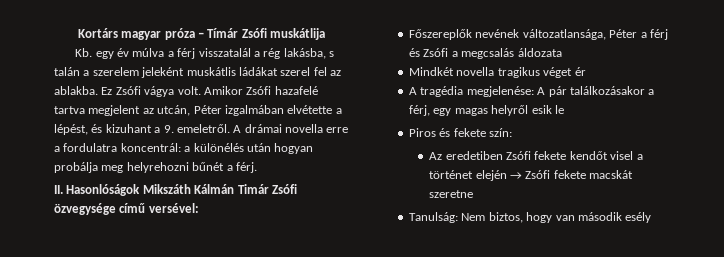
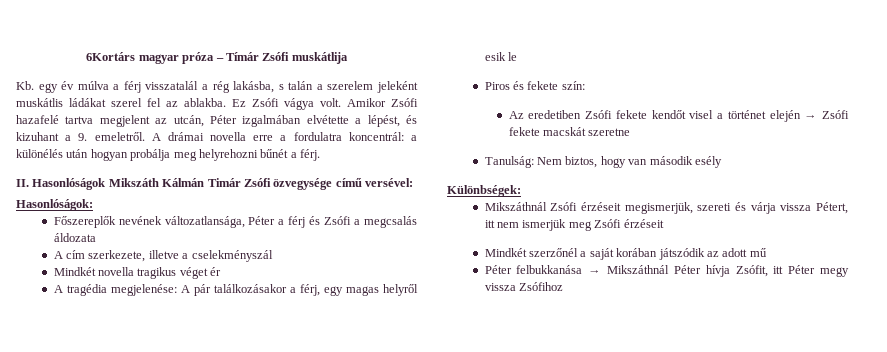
[77,28,118,38] Kortárs -> [86,52,136,61] 6Kortárs
(199, 208) none -> [16,199,93,211] // Hasonlóságok:
(562, 52) none -> [53,250,273,262] // A cím szerkezete, illetve a cselekményszál
(652, 217) none -> [447,185,521,197] [484,202,848,214] [484,219,664,231] [484,248,767,260] [484,265,849,277] [484,282,564,291] // Különbségek: // Mikszáthnál Zsófi érzéseit megismerjük, szereti és várja vissza Pétert, itt nem ismerjük meg Zsófi érzéseit // Mindkét szerzőnél a saját korában játszódik az adott mű // Péter felbukkanása → Mikszáthnál Péter hívja Zsófit, itt Péter megy vissza Zsófihoz

